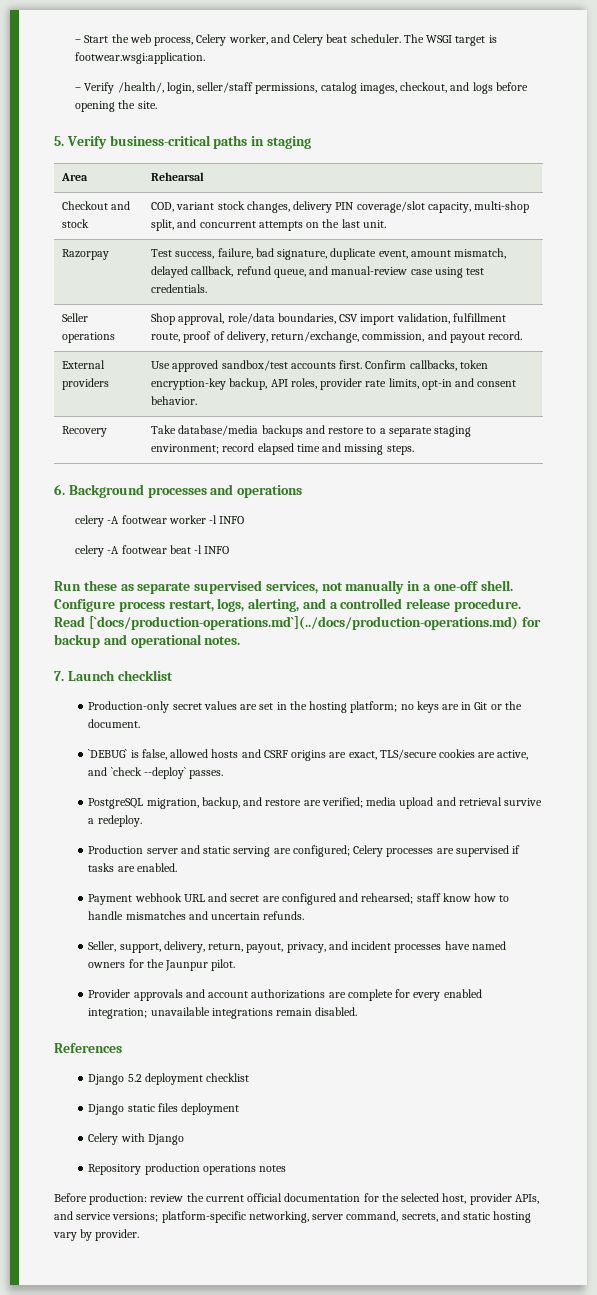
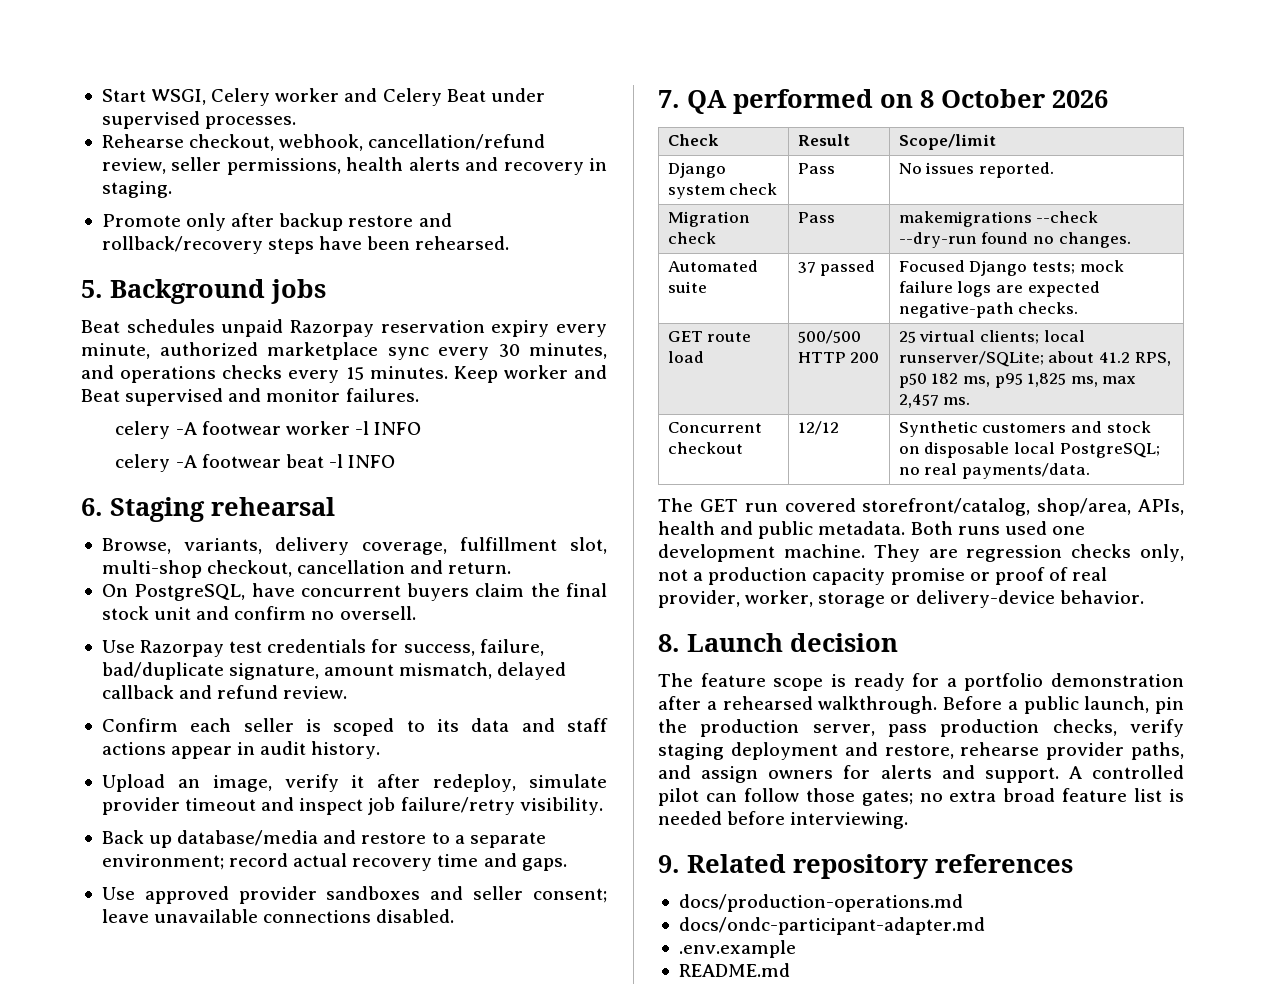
[75,34,497,46] [75,52,206,64] [75,82,528,94] [75,100,157,112] [54,135,311,149] [61,173,89,181] [151,172,205,181] [62,201,131,210] [62,219,90,228] [151,201,530,213] [151,219,386,231] [62,249,110,260] [151,248,507,260] [151,266,485,278] [151,284,208,293] [62,313,89,322] [62,332,116,343] [151,313,506,325] [151,331,523,343] [62,360,106,369] [62,378,110,390] [151,360,488,372] [151,378,517,390] [151,396,198,405] [62,426,108,437] [151,425,472,437] [151,443,414,455] [54,484,303,498] – Start the web process, Celery worker, and Celery beat scheduler. The WSGI target is footwear.wsgi:application. // – Verify /health/, login, seller/staff permissions, catalog images, checkout, and logs before opening the site. // 5. Verify business-critical paths in staging // Area | Rehearsal // Checkout and stock | COD, variant stock changes, delivery PIN coverage/slot capacity, multi-shop split, and concurrent attempts on the last unit. // Razorpay | Test success, failure, bad signature, duplicate event, amount mismatch, delayed callback, refund queue, and manual-review case using test credentials. // Seller operations | Shop approval, role/data boundaries, CSV import validation, fulfillment route, proof of delivery, return/exchange, commission, and payout record. // External providers | Use approved sandbox/test accounts first. Confirm callbacks, token encryption-key backup, API roles, provider rate limits, opt-in and consent behavior. // Recovery | Take database/media backups and restore to a separate staging environment; record elapsed time and missing steps. // 6. Background processes and operations -> [101,88,545,106] [101,111,297,129] [101,134,546,151] [101,157,607,175] [101,181,172,198] [101,213,452,231] [101,236,510,254] [81,279,326,304] [81,319,608,337] [81,342,607,360] [81,365,607,383] [81,388,419,406] Start WSGI, Celery worker and Celery Beat under supervised processes. // Rehearse checkout, webhook, cancellation/refund review, seller permissions, health alerts and recovery in staging. // Promote only after backup restore and rollback/recovery steps have been rehearsed. // 5. Background jobs // Beat schedules unpaid Razorpay reservation expiry every minute, authorized marketplace sync every 30 minutes, and operations checks every 15 minutes. Keep worker and Beat supervised and monitor failures.
[54,580,513,594] [54,598,522,612] [54,616,541,630] [54,634,241,648] [54,670,173,681] [88,701,522,713] [88,719,141,728] [88,749,529,761] [88,767,224,779] [88,797,542,809] [88,815,142,827] [88,845,520,857] [88,863,177,872] [88,893,510,905] [88,911,305,920] [88,941,506,953] [88,959,236,971] [88,989,482,1001] [88,1007,358,1019] [54,1043,122,1053] [88,1073,250,1085] [88,1103,240,1115] [88,1133,184,1145] [88,1163,287,1175] [54,1193,539,1205] [54,1211,532,1223] [53,1229,140,1241] Run these as separate supervised services, not manually in a one-off shell. Configure process restart, logs, alerting, and a controlled release procedure. Read [`docs/production-operations.md`](../docs/production-operations.md) for backup and operational notes. // 7. Launch checklist // Production-only secret values are set in the hosting platform; no keys are in Git or the document. // `DEBUG` is false, allowed hosts and CSRF origins are exact, TLS/secure cookies are active, and `check --deploy` passes. // PostgreSQL migration, backup, and restore are verified; media upload and retrieval survive a redeploy. // Production server and static serving are configured; Celery processes are supervised if tasks are enabled. // Payment webhook URL and secret are configured and rehearsed; staff know how to handle mismatches and uncertain refunds. // Seller, support, delivery, return, payout, privacy, and incident processes have named owners for the Jaunpur pilot. // Provider approvals and account authorizations are complete for every enabled integration; unavailable integrations remain disabled. // References // Django 5.2 deployment checklist // Django static files deployment // Celery with Django // Repository production operations notes // Before production: review the current official documentation for the selected host, provider APIs, and service versions; platform-specific networking, server command, secrets, and static hosting vary by provider. -> [81,497,335,522] [101,537,607,555] [101,560,512,578] [101,583,608,601] [101,606,416,620] [101,639,544,657] [101,662,567,680] [101,685,348,699] [101,718,608,736] [101,741,381,759] [101,774,607,792] [101,797,603,815] [101,830,546,848] [101,853,567,871] [101,886,608,904] [101,909,455,923] [658,89,1108,114] [667,134,719,146] [797,134,850,146] [898,134,996,150] [667,162,726,178] [667,183,778,199] [797,163,835,174] [898,162,1055,178] [667,211,750,227] [667,232,716,244] [797,212,835,223] [898,211,1099,227] [898,232,1131,248] [667,260,758,272] [667,281,707,293] [797,260,876,276] [898,260,1124,276] [898,281,1100,297] [898,302,1079,318] [667,331,752,342] [667,351,704,363] [797,330,861,344] [797,352,880,363] [898,330,1085,344] [898,351,1171,367] [898,373,1137,388] [898,394,971,408] [667,422,762,433] [667,442,743,454] [797,421,839,435] [898,421,1151,437] [898,442,1160,458] [898,463,1091,479] [658,498,1184,516] [658,521,1085,539] [658,544,1184,562] [658,567,1108,585] [658,590,1144,608] [658,633,898,652] [658,673,1184,691] [658,696,1184,714] [658,719,1184,737] [658,742,1184,760] [658,765,1184,783] [658,788,1184,806] [658,811,909,829] [658,854,1073,879] [678,894,963,912] [678,917,985,935] [678,940,796,958] [678,963,790,977] 6. Staging rehearsal // Browse, variants, delivery coverage, fulfillment slot, multi-shop checkout, cancellation and return. // On PostgreSQL, have concurrent buyers claim the final stock unit and confirm no oversell. // Use Razorpay test credentials for success, failure, bad/duplicate signature, amount mismatch, delayed callback and refund review. // Confirm each seller is scoped to its data and staff actions appear in audit history. // Upload an image, verify it after redeploy, simulate provider timeout and inspect job failure/retry visibility. // Back up database/media and restore to a separate environment; record actual recovery time and gaps. // Use approved provider sandboxes and seller consent; leave unavailable connections disabled. // 7. QA performed on 8 October 2026 // Check | Result | Scope/limit // Django system check | Pass | No issues reported. // Migration check | Pass | makemigrations --check --dry-run found no changes. // Automated suite | 37 passed | Focused Django tests; mock failure logs are expected negative-path checks. // GET route load | 500/500 HTTP 200 | 25 virtual clients; local runserver/SQLite; about 41.2 RPS, p50 182 ms, p95 1,825 ms, max 2,457 ms. // Concurrent checkout | 12/12 | Synthetic customers and stock on disposable local PostgreSQL; no real payments/data. // The GET run covered storefront/catalog, shop/area, APIs, health and public metadata. Both runs used one development machine. They are regression checks only, not a production capacity promise or proof of real provider, worker, storage or delivery-device behavior. // 8. Launch decision // The feature scope is ready for a portfolio demonstration after a rehearsed walkthrough. Before a public launch, pin the production server, pass production checks, verify staging deployment and restore, rehearse provider paths, and assign owners for alerts and support. A controlled pilot can follow those gates; no extra broad feature list is needed before interviewing. // 9. Related repository references // docs/production-operations.md // docs/ondc-participant-adapter.md // .env.example // README.md

